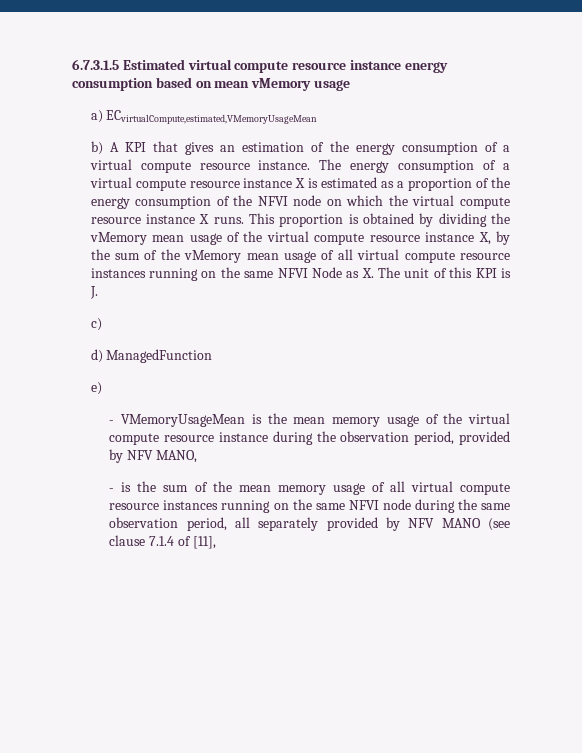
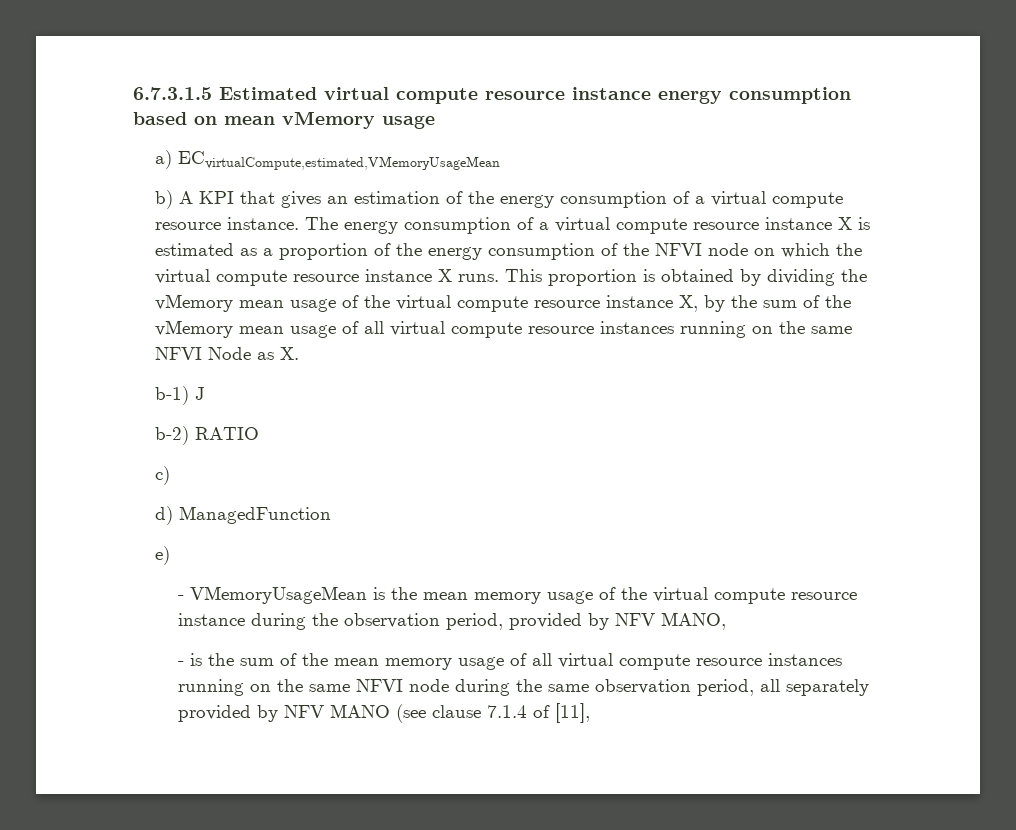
[378,267,511,278] [89,286,98,299] The unit of this KPI is J. -> [155,386,206,405] [155,426,260,445] // b-1) J // b-2) RATIO

